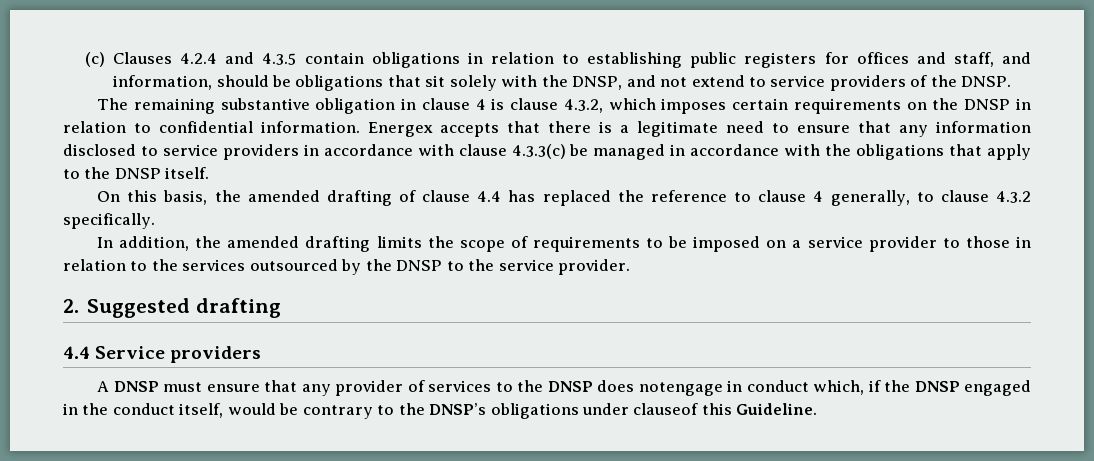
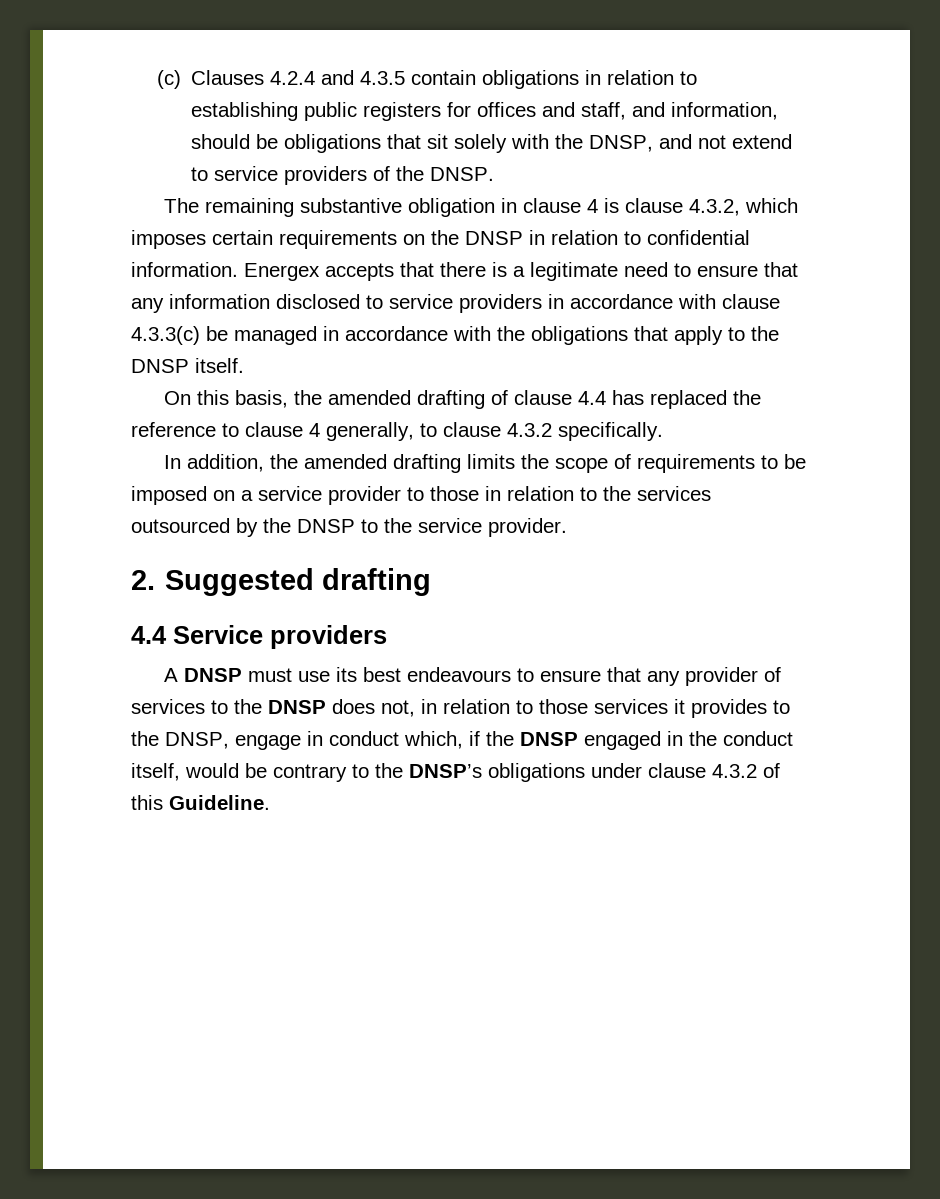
(203, 387) none -> [297,667,534,682] use its best endeavours to
[638,382,723,396] notengage -> [381,699,790,718] [131,731,301,750] not, in relation to those services it provides to the DNSP, engage
[633,403,699,415] clauseof -> [648,763,780,778] clause 4.3.2 of

